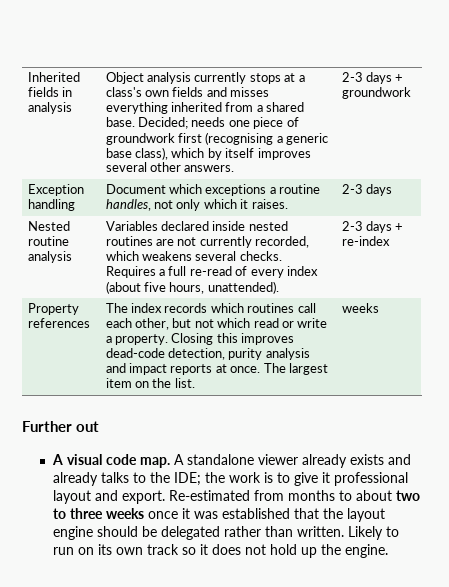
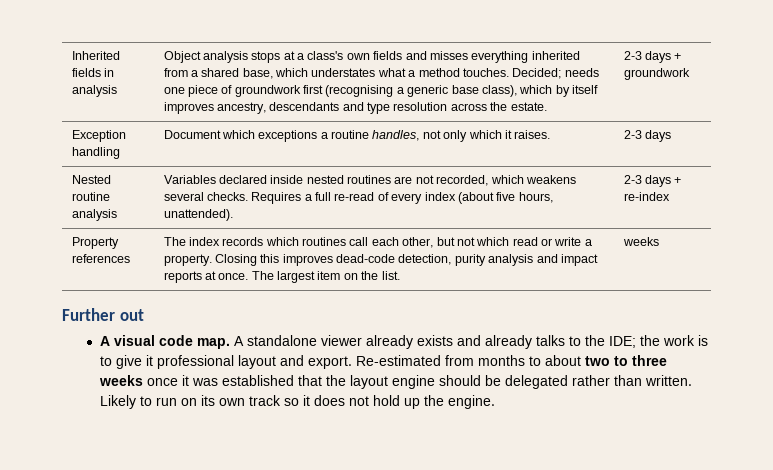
[194,72,247,84] currently -> (248, 57) none
[105,117,135,127] base. -> [242,68,509,79] base, which understates what a method touches.
[105,162,235,172] several other answers. -> [216,102,547,114] ancestry, descendants and type resolution across the estate.
[199,236,252,248] currently -> (434, 179) none

